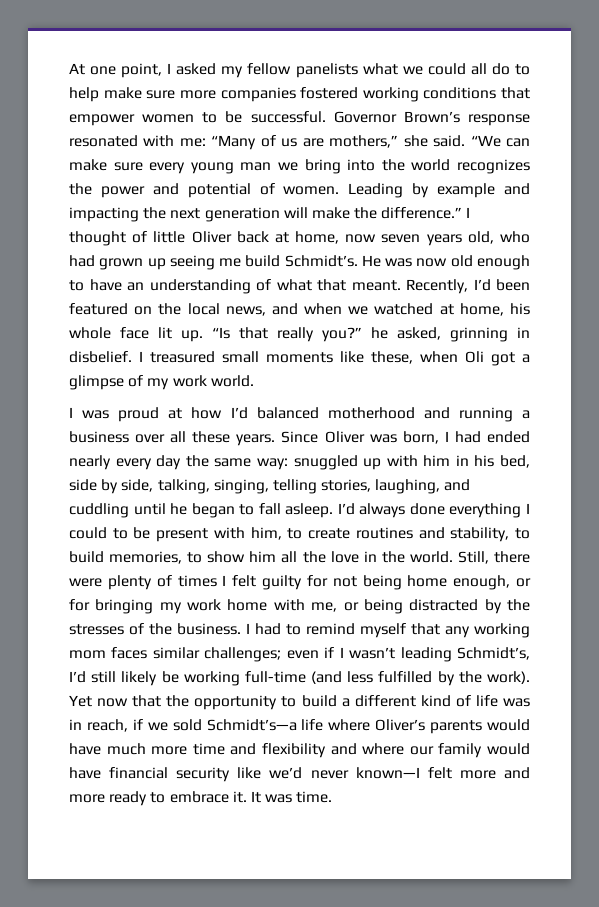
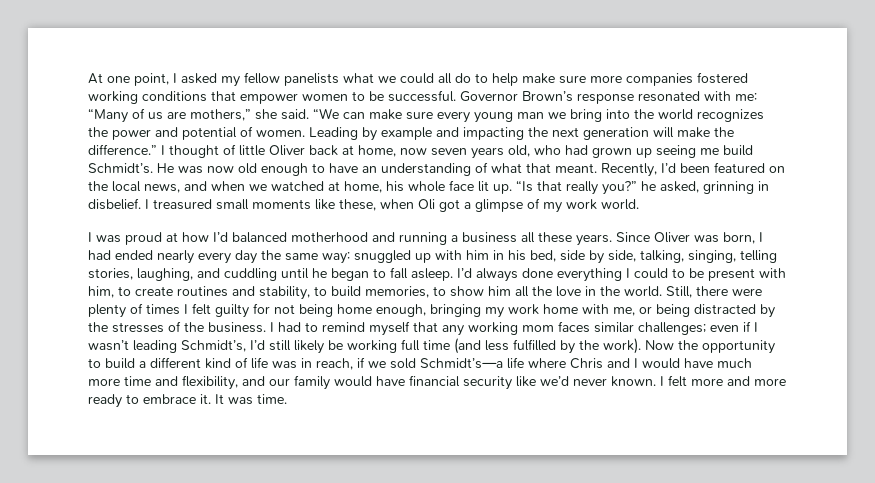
[135,434,166,443] over -> (517, 237) none
[516,578,531,587] [69,599,90,611] or for -> (426, 310) none
[244,671,306,683] full-time -> [401,339,450,351] full time
[69,695,162,707] Yet now that -> [645,340,674,350] Now
[375,719,483,734] Oliver’s parents -> [570,358,638,369] Chris and I
[262,743,405,758] flexibility and where -> [182,375,265,390] flexibility, and
[355,767,420,779] known—I -> [611,376,664,387] known. I

